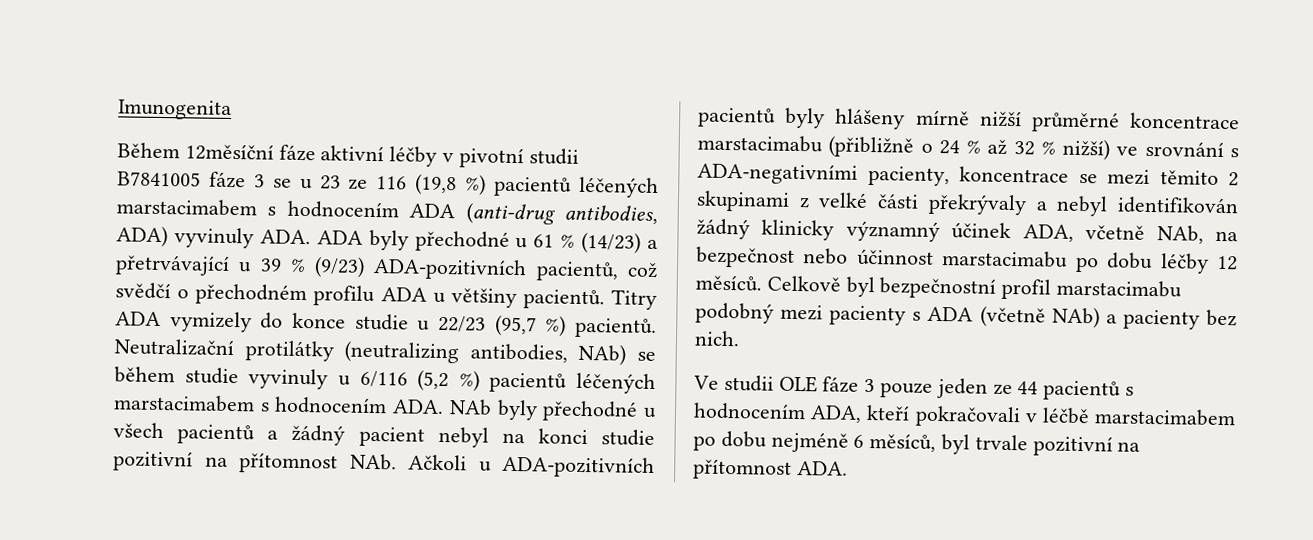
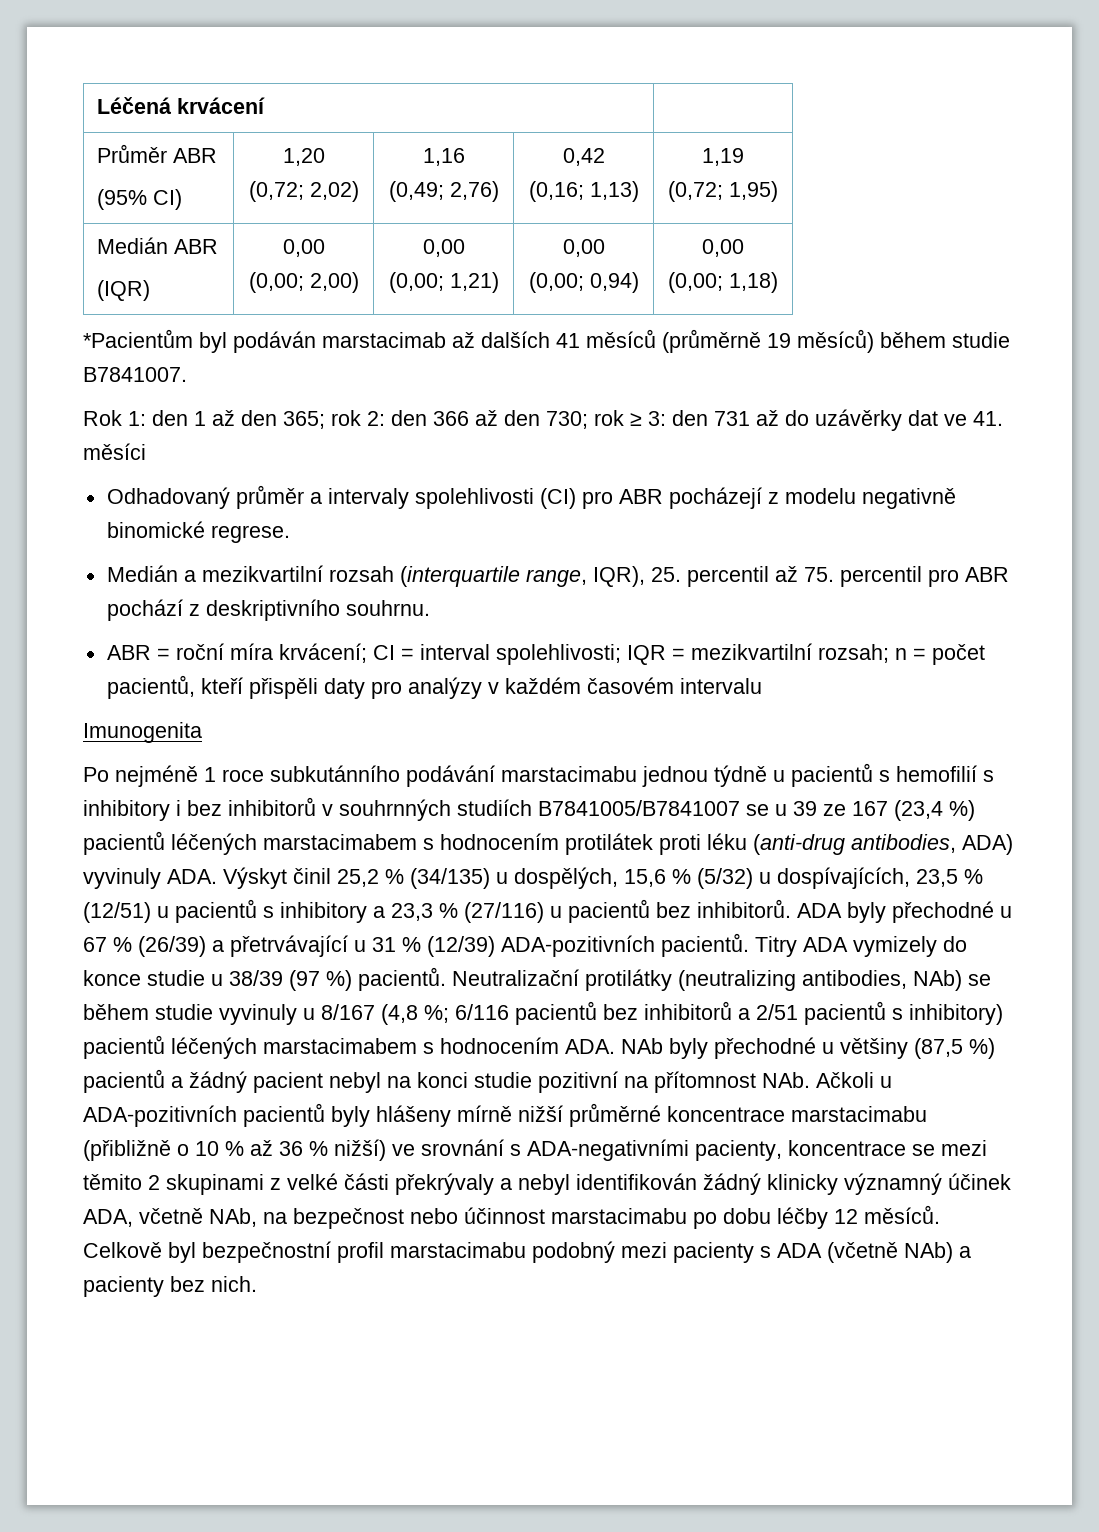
[118,99,232,120] [117,142,579,169] [117,171,660,199] [116,198,456,219] Imunogenita // Během 12měsíční fáze aktivní léčby v pivotní studii B7841005 fáze 3 se u 23 ze 116 (19,8 %) pacientů léčených marstacimabem s hodnocením ADA -> [96,97,265,114] [96,144,217,163] [96,189,182,210] [282,148,325,166] [248,181,359,202] [422,148,465,166] [388,181,499,202] [562,148,605,166] [528,181,639,202] [702,148,744,166] [668,181,778,202] [96,237,218,254] [96,280,150,301] [282,239,325,257] [248,272,359,293] [422,239,465,257] [388,272,499,293] [562,239,605,257] [528,272,639,293] [702,239,744,257] [668,272,778,293] [83,329,1010,353] [83,367,187,382] [83,409,1003,431] [83,443,146,460] [106,485,956,509] [106,521,290,543] [106,565,1009,587] [106,599,430,621] [106,643,985,665] [106,675,762,699] [83,722,202,743] [83,763,994,787] [83,797,975,821] [83,831,747,855] Léčená krvácení | // Průměr ABR // (95% CI) | 1,20 // (0,72; 2,02) | 1,16 // (0,49; 2,76) | 0,42 // (0,16; 1,13) | 1,19 // (0,72; 1,95) // Medián ABR // (IQR) | 0,00 // (0,00; 2,00) | 0,00 // (0,00; 1,21) | 0,00 // (0,00; 0,94) | 0,00 // (0,00; 1,18) // *Pacientům byl podáván marstacimab až dalších 41 měsíců (průměrně 19 měsíců) během studie B7841007. // Rok 1: den 1 až den 365; rok 2: den 366 až den 730; rok ≥ 3: den 731 až do uzávěrky dat ve 41. měsíci // Odhadovaný průměr a intervaly spolehlivosti (CI) pro ABR pocházejí z modelu negativně binomické regrese. // Medián a mezikvartilní rozsah (interquartile range, IQR), 25. percentil až 75. percentil pro ABR pochází z deskriptivního souhrnu. // ABR = roční míra krvácení; CI = interval spolehlivosti; IQR = mezikvartilní rozsah; n = počet pacientů, kteří přispěli daty pro analýzy v každém časovém intervalu // Imunogenita // Po nejméně 1 roce subkutánního podávání marstacimabu jednou týdně u pacientů s hemofilií s inhibitory i bez inhibitorů v souhrnných studiích B7841005/B7841007 se u 39 ze 167 (23,4 %) pacientů léčených marstacimabem s hodnocením protilátek proti léku
[316,229,658,254] [115,254,658,282] [115,282,517,309] ADA byly přechodné u 61 % (14/23) a přetrvávající u 39 % (9/23) ADA-pozitivních pacientů, což svědčí o přechodném profilu ADA u většiny -> [223,867,983,889] [83,899,1012,923] [83,935,655,957] Výskyt činil 25,2 % (34/135) u dospělých, 15,6 % (5/32) u dospívajících, 23,5 % (12/51) u pacientů s inhibitory a 23,3 % (27/116) u pacientů bez inhibitorů. ADA byly přechodné u 67 % (26/39) a přetrvávající u 31 % (12/39) ADA-pozitivních
[438,314,537,337] 22/23 (95,7 -> [229,970,320,991] 38/39 (97
[359,369,480,392] 6/116 (5,2 %) -> [321,1001,1003,1025] 8/167 (4,8 %; 6/116 pacientů bez inhibitorů a 2/51 pacientů s inhibitory)
[113,422,164,439] všech -> [840,1038,995,1059] většiny (87,5 %)
[938,139,960,155] 24 -> [195,1141,219,1156] 10
[1013,141,1035,156] 32 -> [279,1141,303,1156] 36
[693,374,1135,401] [693,402,1236,428] [693,430,1141,457] [693,459,848,480] // Ve studii OLE fáze 3 pouze jeden ze 44 pacientů s hodnocením ADA, kteří pokračovali v léčbě marstacimabem po dobu nejméně 6 měsíců, byl trvale pozitivní na přítomnost ADA. -> (257, 1284) none

